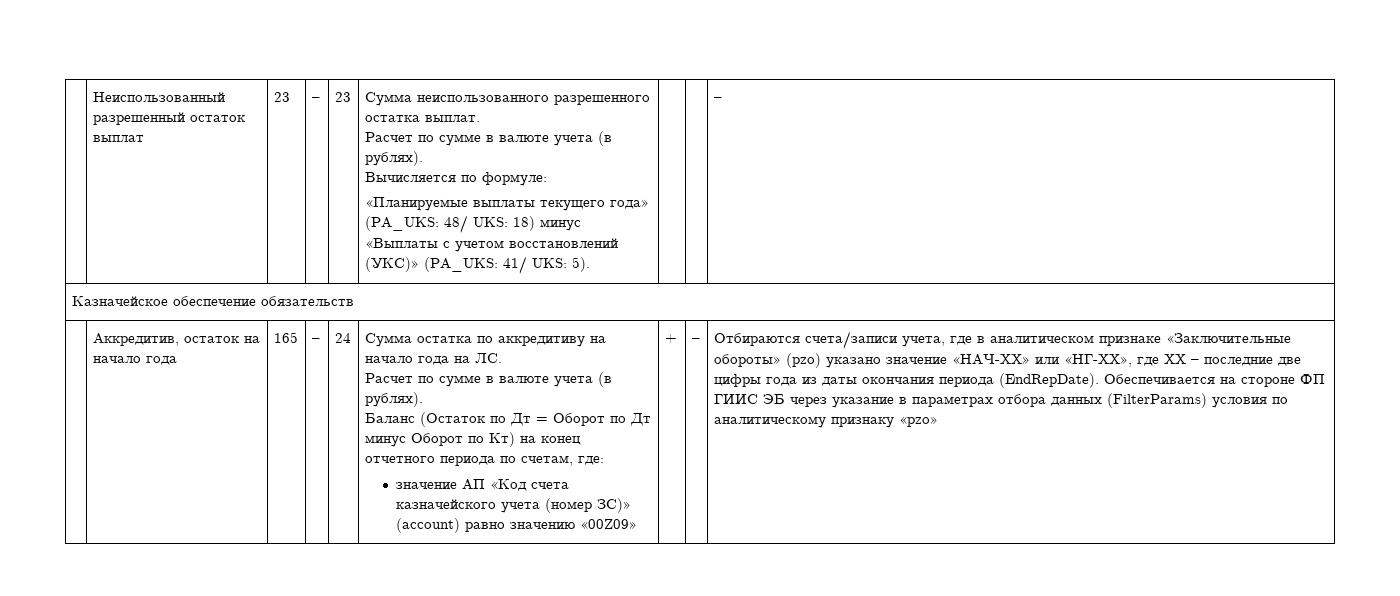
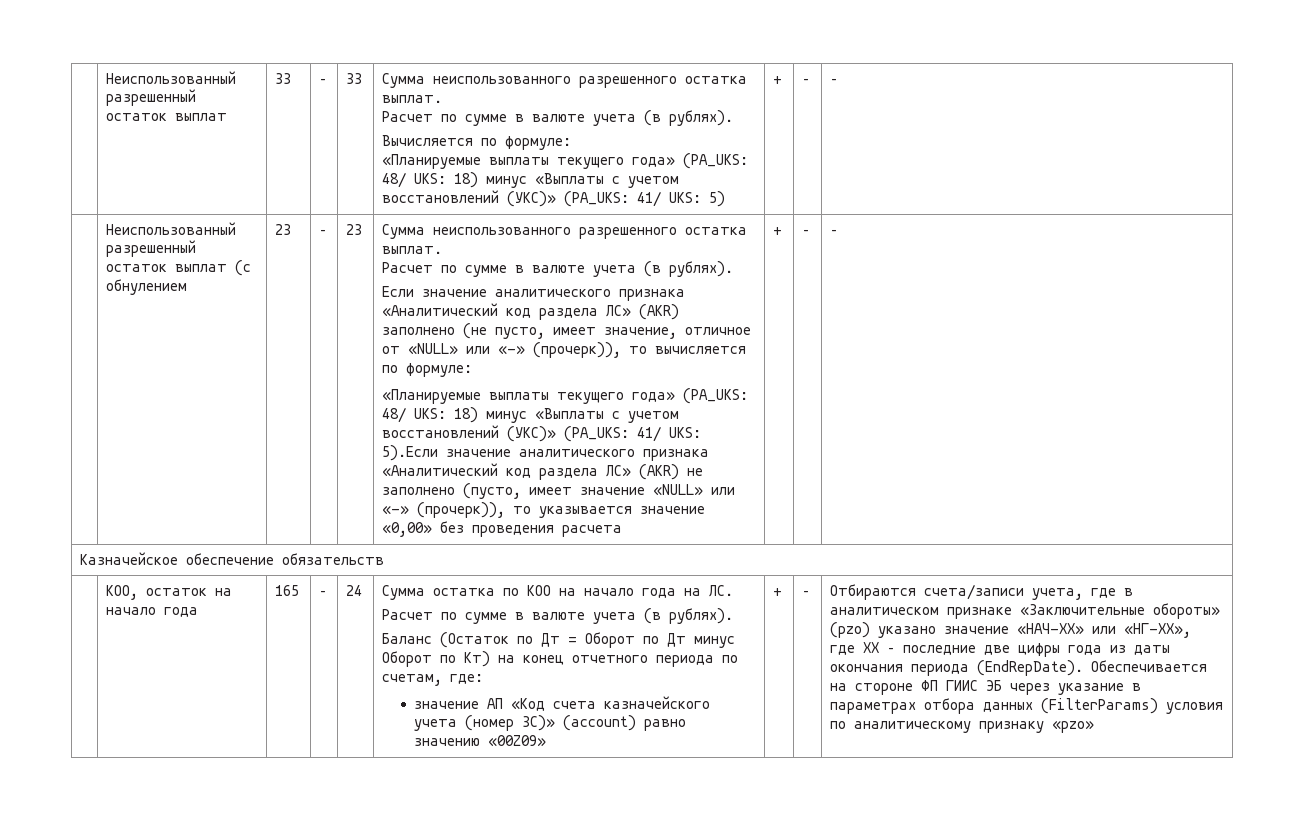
[273,92,290,102] [311,97,320,102] [334,92,351,102] 23 | – | 23 -> [275,73,292,84] [319,78,328,84] [346,73,363,84] 33 | – | 33
[571,257,590,272] 5). | | -> [709,191,726,207] [773,76,783,84] [802,78,811,84] [830,78,839,84] [106,222,237,236] [106,240,197,257] [106,260,252,276] [106,279,188,295] [275,224,292,235] [319,229,328,235] [346,224,363,235] [382,224,748,239] [382,246,443,255] [382,261,734,277] [382,286,686,301] [382,303,680,320] [382,323,752,339] [382,342,747,358] [382,363,473,377] [382,388,749,404] [382,407,680,423] [382,425,702,442] [382,445,710,461] [382,463,704,480] [382,483,736,499] [382,502,706,518] [382,521,623,537] [773,227,783,235] [802,229,811,235] 5) | + | – | – // | Неиспользованный разрешенный остаток выплат (с обнулением | 23 | – | 23 | Сумма неиспользованного разрешенного остатка выплат. // Расчет по сумме в валюте учета (в рублях). // Если значение аналитического признака «Аналитический код раздела ЛС» (AKR) заполнено (не пусто, имеет значение, отличное от «NULL» или «-» (прочерк)), то вычисляется по формуле: // «Планируемые выплаты текущего года» (PA_UKS: 48/ UKS: 18) минус «Выплаты с учетом восстановлений (УКС)» (PA_UKS: 41/ UKS: 5).Если значение аналитического признака «Аналитический код раздела ЛС» (AKR) не заполнено (пусто, имеет значение «NULL» или «-» (прочерк)), то указывается значение «0,00» без проведения расчета | + | –
[92,333,179,346] Аккредитив, -> [106,585,139,600] КОО,
[497,336,585,347] аккредитиву -> [527,585,552,596] КОО

